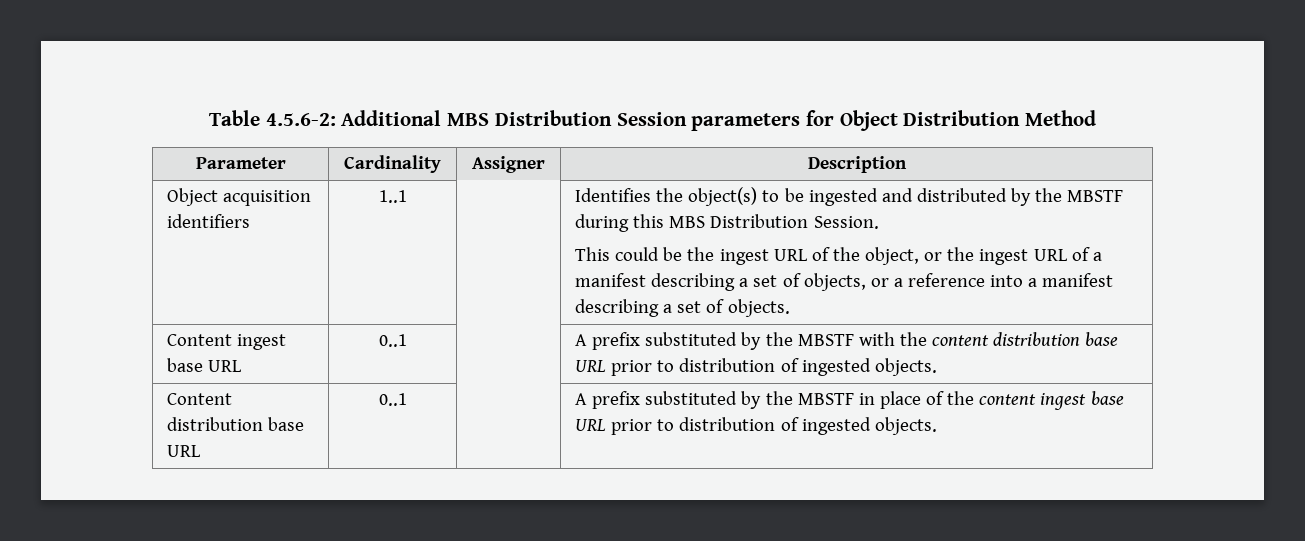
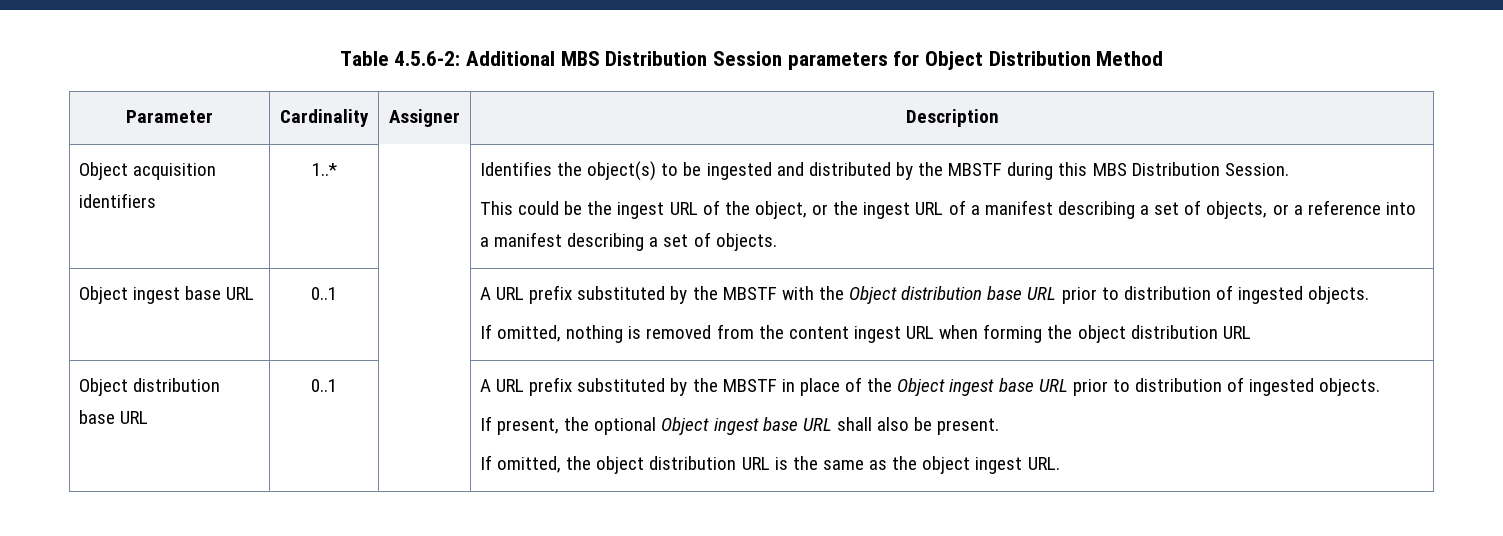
[378,190,407,203] 1..1 -> [311,163,337,176] 1..*
[166,334,232,346] Content -> [78,286,128,304] Object
(587, 340) none -> [496,287,525,300] URL
[932,335,990,346] content -> [849,286,898,304] Object
[166,393,232,405] // Content -> [479,324,1251,343] [78,378,128,396] // If omitted, nothing is removed from the content ingest URL when forming the object distribution URL // Object
(587, 399) none -> [496,379,525,392] URL
[979,394,1037,405] content -> [897,378,946,396] Object
(937, 426) none -> [479,416,1000,435] [479,455,1060,474] // If present, the optional Object ingest base URL shall also be present. // If omitted, the object distribution URL is the same as the object ingest URL.

